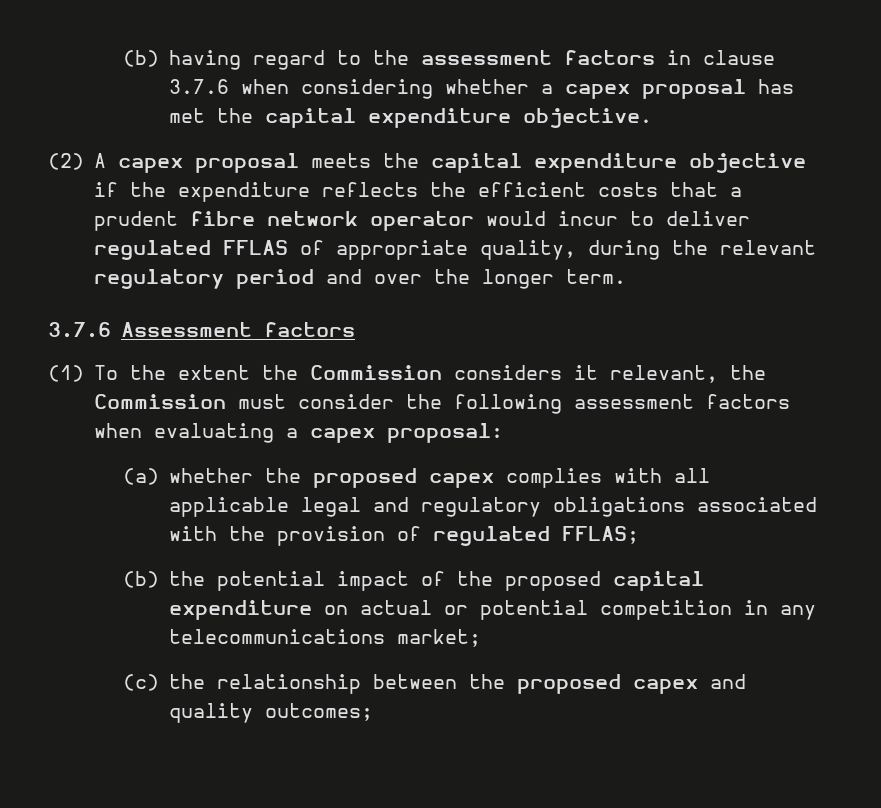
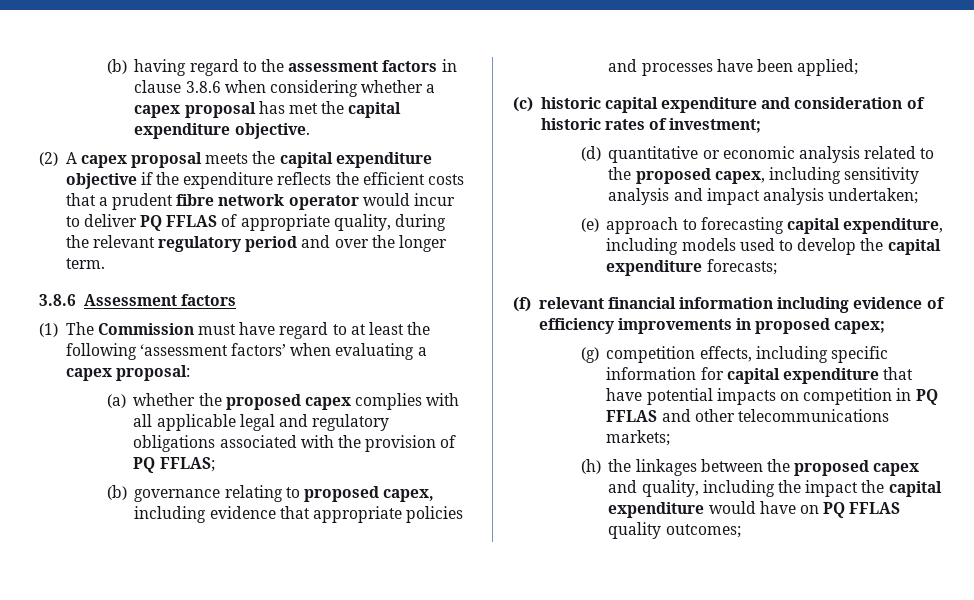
[169,79,230,94] 3.7.6 -> [185,81,221,93] 3.8.6
[93,240,211,260] regulated -> [140,215,163,231] PQ
[48,322,111,338] 3.7.6 -> [39,294,76,306] 3.8.6
[93,365,766,383] [93,394,790,414] To the extent the Commission considers it relevant, the Commission must consider the following assessment factors -> [65,322,431,339] [65,343,287,360] The Commission must have regard to at least the following ‘assessment factors’
[433,526,551,546] regulated -> [133,457,156,473] PQ
[169,571,705,591] [169,600,817,620] [169,629,482,647] [123,674,362,694] the potential impact of the proposed capital expenditure on actual or potential competition in any telecommunications market; // (c) the relationship -> [134,485,435,502] [134,506,464,523] [608,59,859,76] [513,97,925,113] [540,118,762,133] [580,146,935,163] [608,167,920,184] [608,188,919,205] [580,217,944,234] [606,238,941,255] [606,259,777,276] [513,297,945,313] [538,318,886,334] [580,346,889,363] [606,367,914,384] [606,388,938,405] [606,409,890,422] [606,430,671,446] [580,459,697,476] governance relating to proposed capex, including evidence that appropriate policies and processes have been applied; // (c) historic capital expenditure and consideration of historic rates of investment; // (d) quantitative or economic analysis related to the proposed capex, including sensitivity analysis and impact analysis undertaken; // (e) approach to forecasting capital expenditure, including models used to develop the capital expenditure forecasts; // (f) relevant financial information including evidence of efficiency improvements in proposed capex; // (g) competition effects, including specific information for capital expenditure that have potential impacts on competition in PQ FFLAS and other telecommunications markets; // (h) the linkages
(747, 681) none -> [641,480,942,497] [608,501,901,518] quality, including the impact the capital expenditure would have on PQ FFLAS

